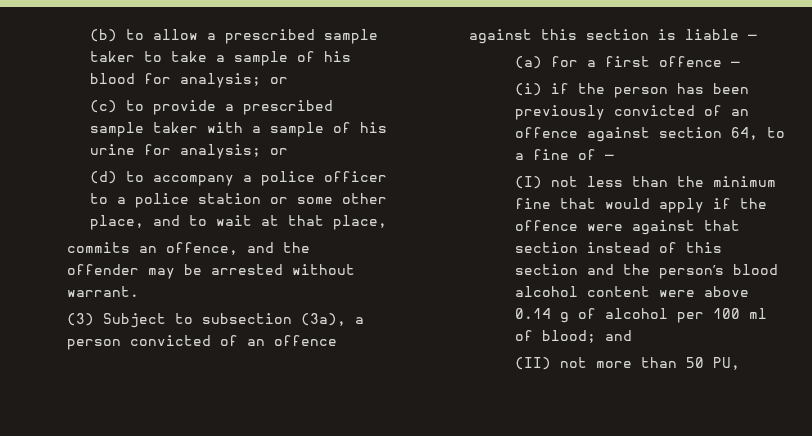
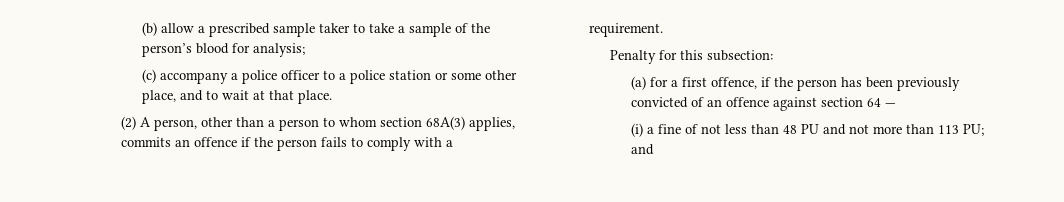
[125,29,144,40] to -> (157, 29) none
[323,51,351,62] his -> [470,23,490,33] [141,43,192,57] the person’s
[269,77,288,84] or -> (305, 50) none
[125,100,333,115] [89,122,387,137] [89,144,288,159] [89,171,144,184] to provide a prescribed sample taker with a sample of his urine for analysis; or // (d) to -> (156, 76) none
[332,215,387,230] [66,242,310,255] [66,264,355,279] [66,286,139,297] [66,313,364,328] [66,335,337,350] [468,29,757,44] place, // commits an offence, and the offender may be arrested without warrant. // (3) Subject to subsection (3a), a person convicted of an offence against this section is liable — -> [297,90,332,104] [120,116,515,131] [120,137,453,151] [588,23,663,37] [609,50,773,64] place. // (2) A person, other than a person to whom section 68A(3) applies, commits an offence if the person fails to comply with a requirement. // Penalty for this subsection:
[658,56,740,67] [514,83,542,96] offence — // (i) -> [711,77,758,89] offence,
[730,127,785,140] 64, to -> [867,98,897,107] [631,123,644,137] 64 — // (i)
[604,154,614,160] [514,176,542,189] — // (I) -> (699, 129) none
[676,176,776,187] [514,198,767,213] [514,220,740,235] [514,242,722,253] [514,264,778,279] [514,286,749,297] [514,308,767,323] [514,330,632,343] [514,357,740,370] the minimum fine that would apply if the offence were against that section instead of this section and the person’s blood alcohol content were above 0.14 g of alcohol per 100 ml of blood; and // (II) not more than 50 PU, -> [783,124,985,136] [631,144,655,155] 48 PU and not more than 113 PU; and

